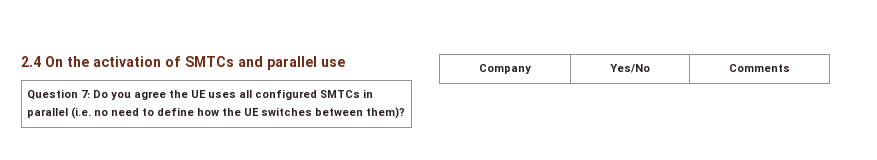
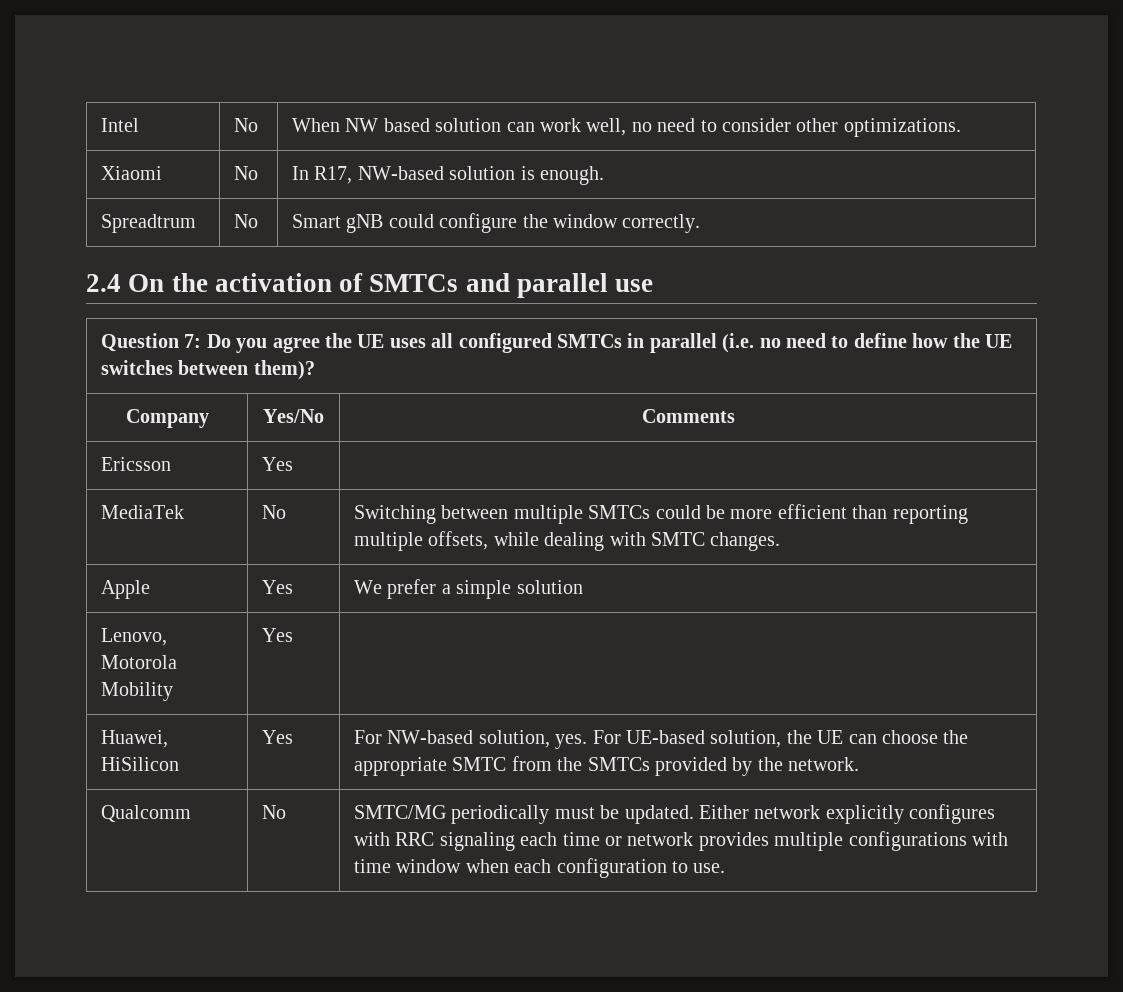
(21, 61) none -> [101,118,140,132] [234,118,259,132] [292,118,961,137] [101,166,163,180] [234,166,259,180] [292,166,605,185] [101,214,197,233] [234,214,259,228] [292,213,701,233] Intel | No | When NW based solution can work well, no need to consider other optimizations. // Xiaomi | No | In R17, NW-based solution is enough. // Spreadtrum | No | Smart gNB could configure the window correctly. //
(790, 68) none -> [101,457,172,471] [262,457,294,471] [101,505,185,519] [262,505,287,519] [354,504,968,524] [354,531,781,551] [101,580,151,599] [262,580,294,594] [354,579,583,599] [101,628,168,646] [101,655,178,669] [101,682,174,701] [262,628,294,642] [101,730,169,748] [101,757,180,771] [262,730,294,744] [354,730,969,749] [354,756,860,776] [101,805,192,822] [262,805,287,819] [354,804,996,824] [354,831,1009,851] [354,858,726,878] // Ericsson | Yes | // MediaTek | No | Switching between multiple SMTCs could be more efficient than reporting multiple offsets, while dealing with SMTC changes. // Apple | Yes | We prefer a simple solution // Lenovo, Motorola Mobility | Yes | // Huawei, HiSilicon | Yes | For NW-based solution, yes. For UE-based solution, the UE can choose the appropriate SMTC from the SMTCs provided by the network. // Qualcomm | No | SMTC/MG periodically must be updated. Either network explicitly configures with RRC signaling each time or network provides multiple configurations with time window when each configuration to use.

